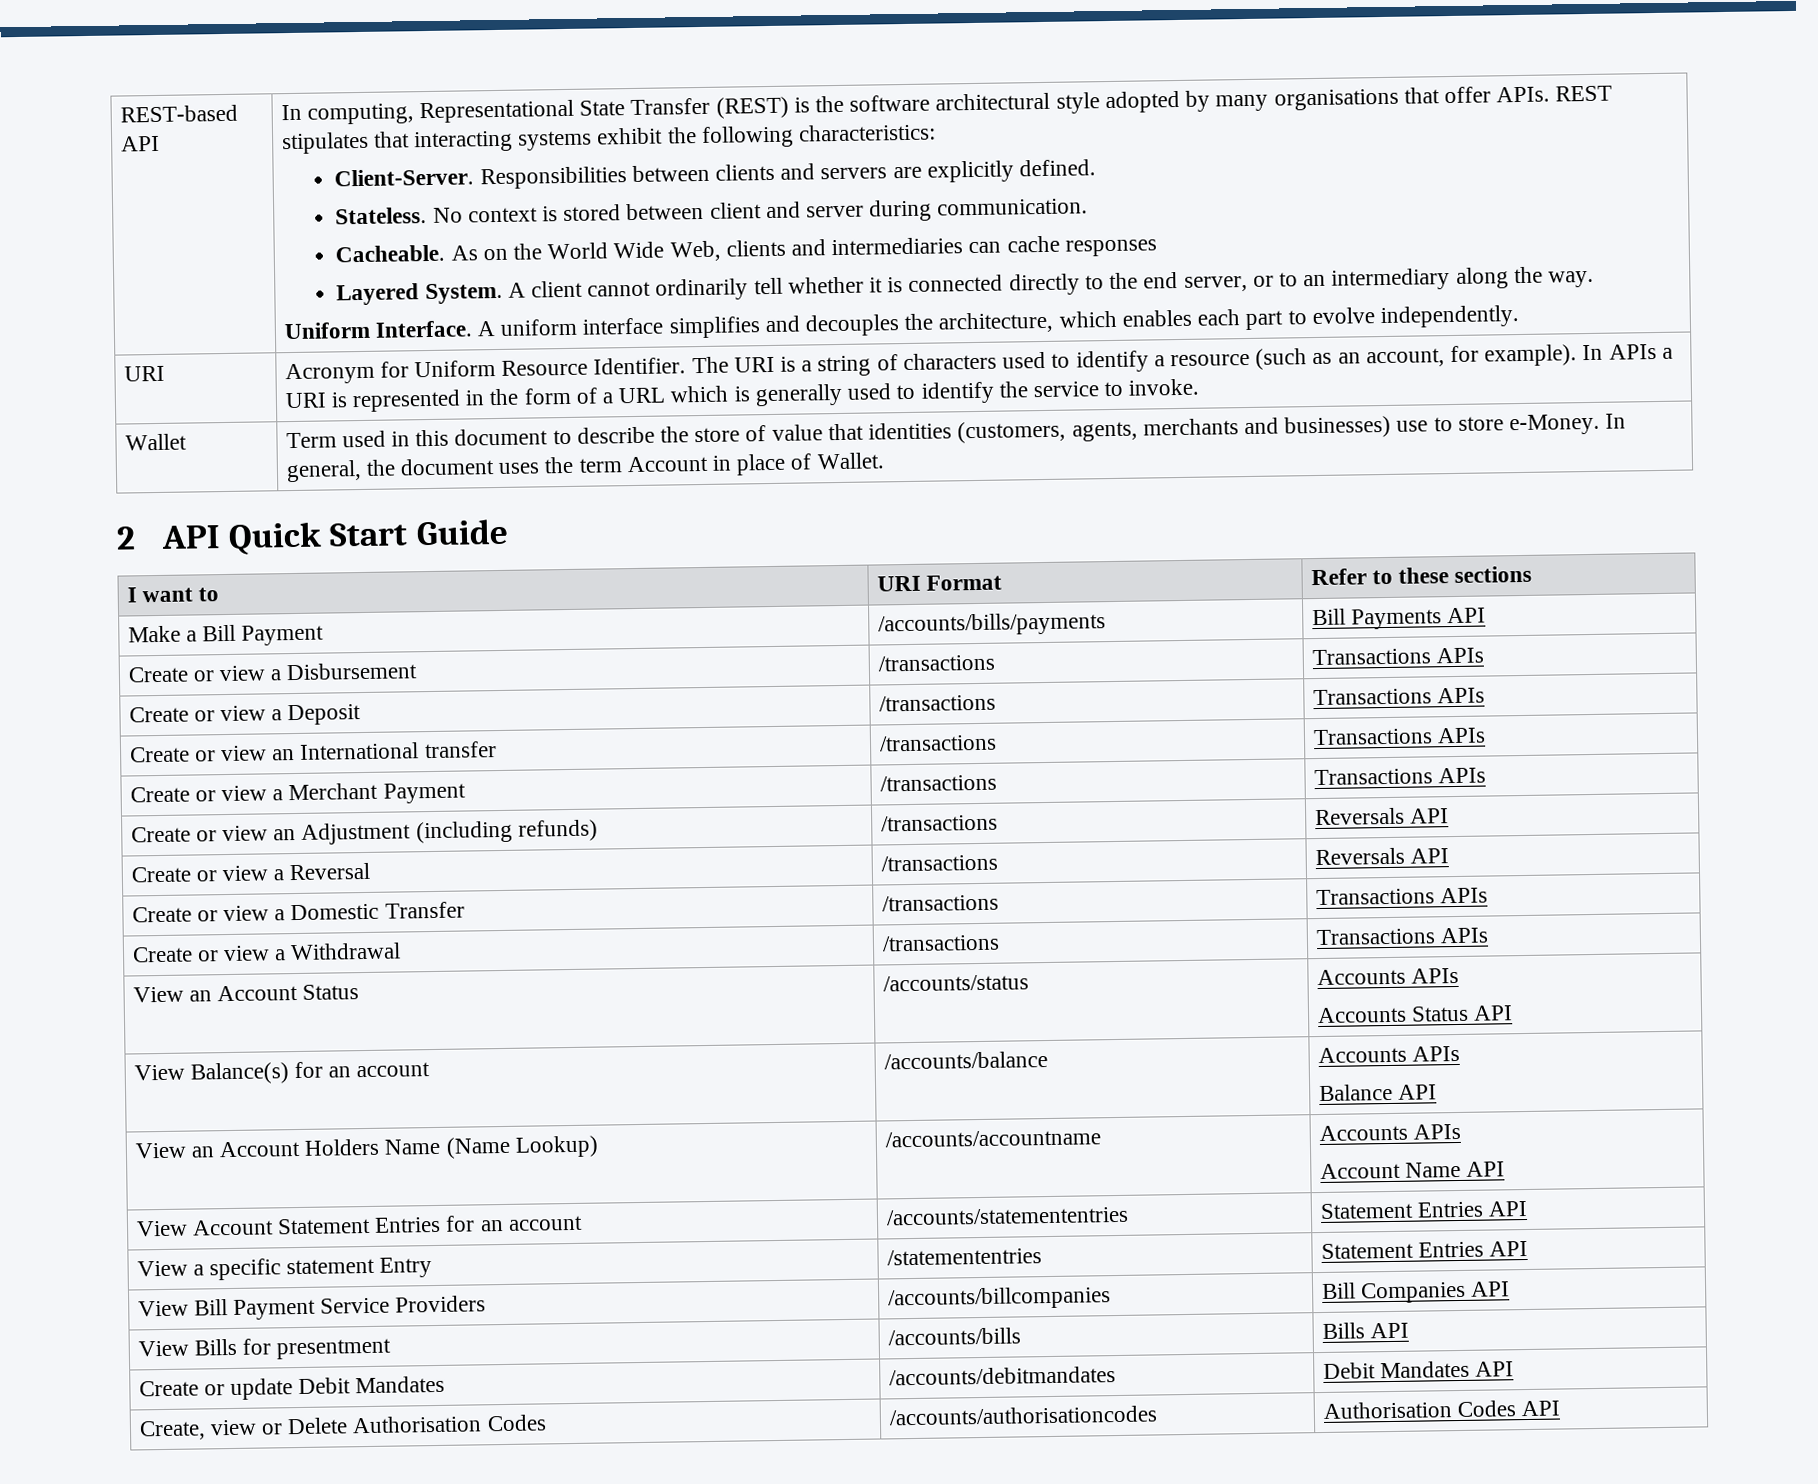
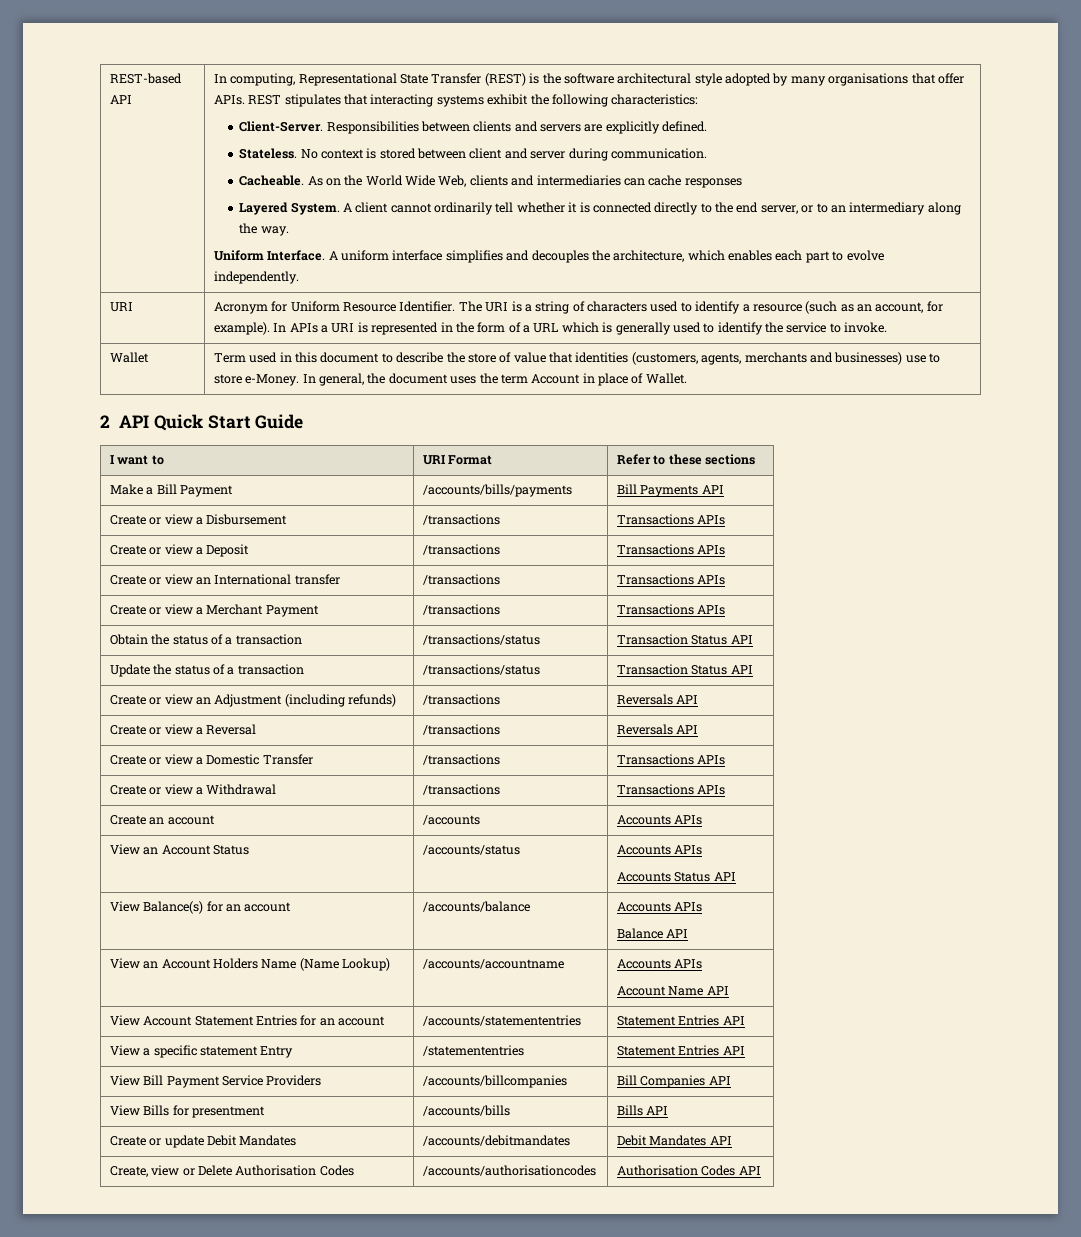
(1486, 775) none -> [109,634,302,645] [422,634,540,645] [616,634,753,645] [109,664,304,677] [422,664,540,675] [616,664,753,675] // Obtain the status of a transaction | /transactions/status | Transaction Status API // Update the status of a transaction | /transactions/status | Transaction Status API
(1489, 935) none -> [109,815,215,825] [422,815,480,825] [616,815,703,825] // Create an account | /accounts | Accounts APIs

